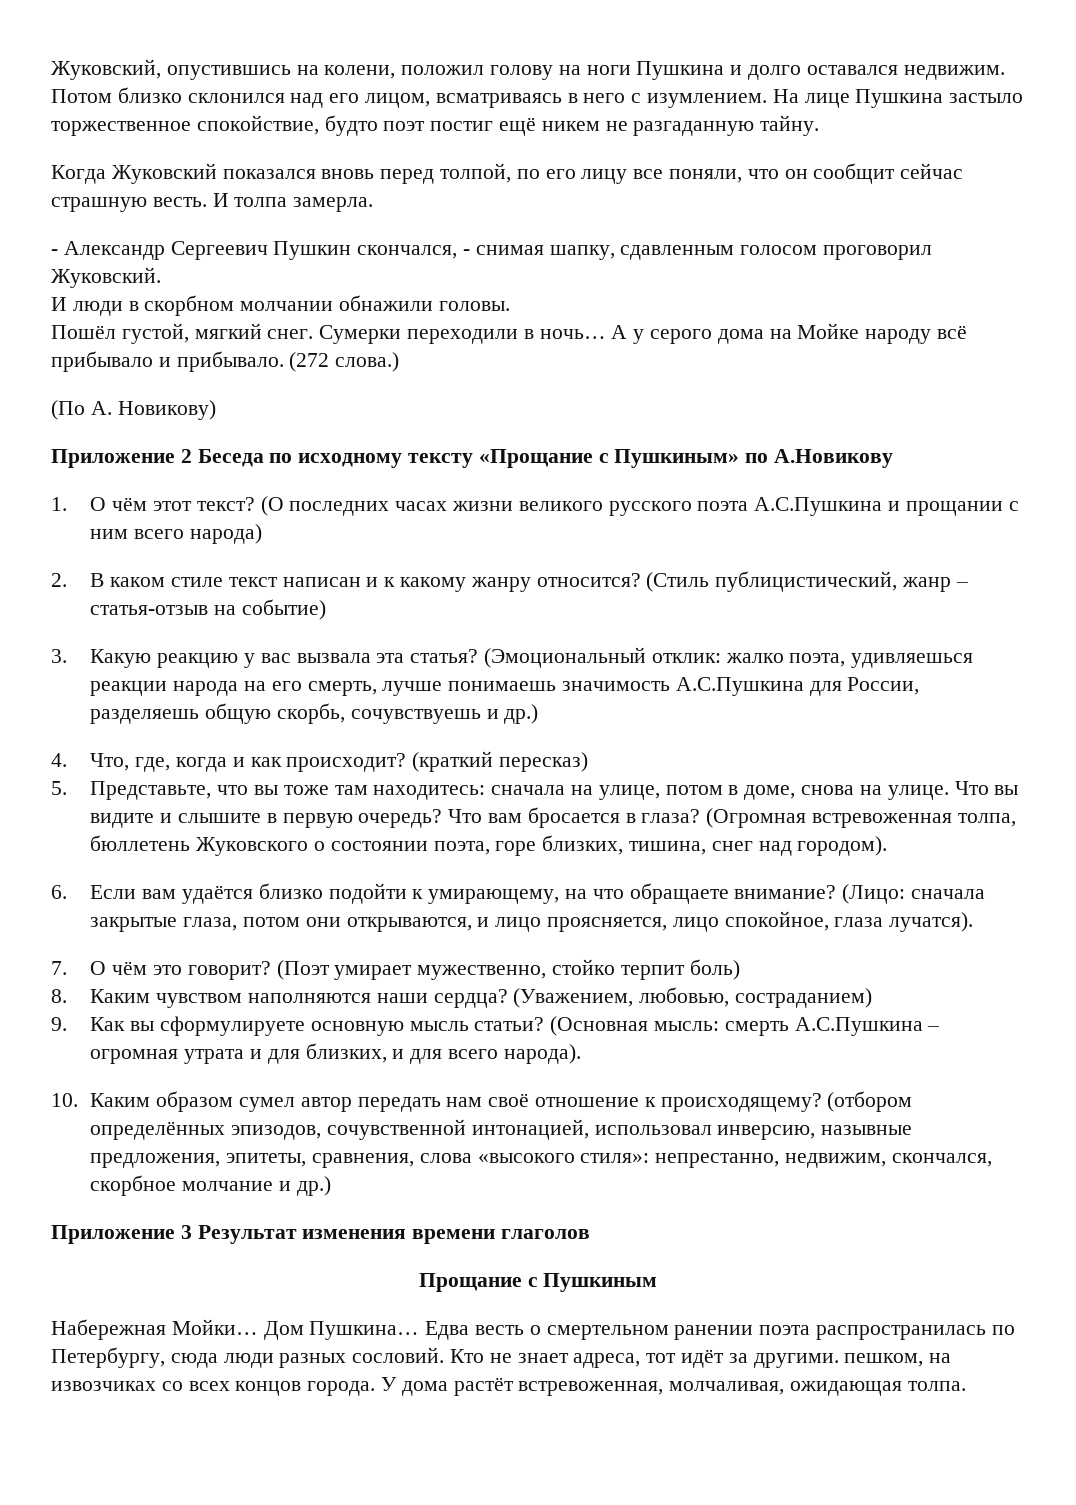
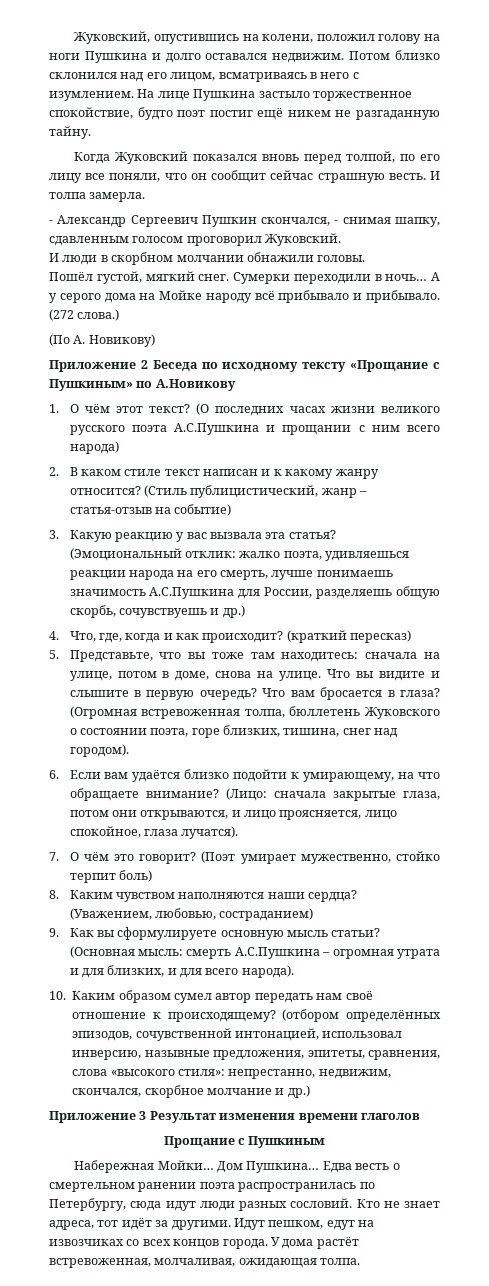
(218, 1360) none -> [165,1201,196,1211] идут
[844,1353,924,1367] пешком, -> [233,1218,355,1230] Идут пешком, едут

